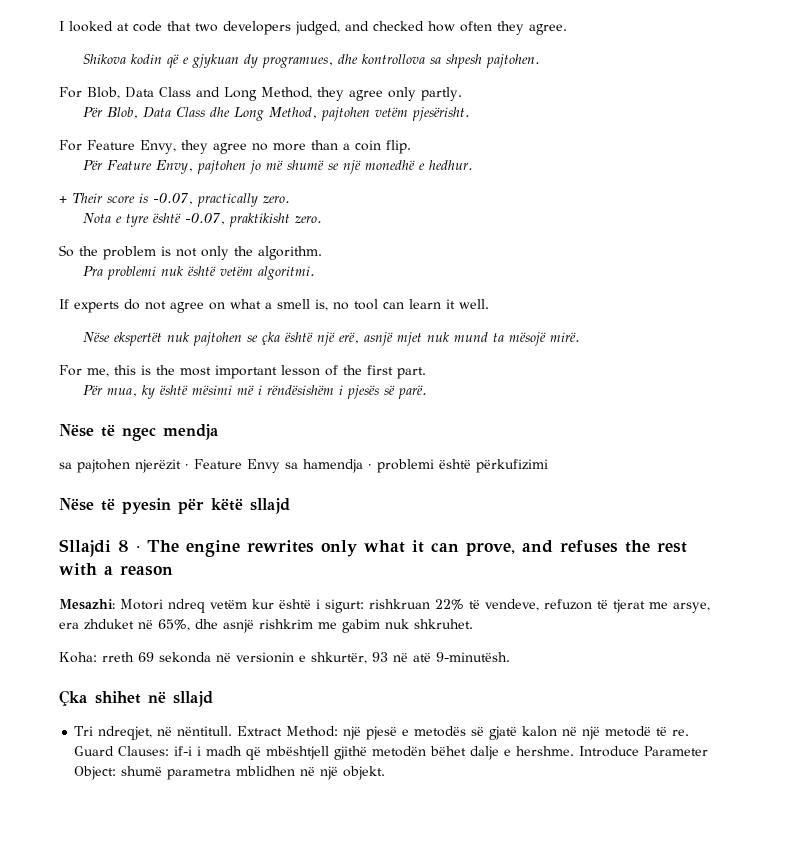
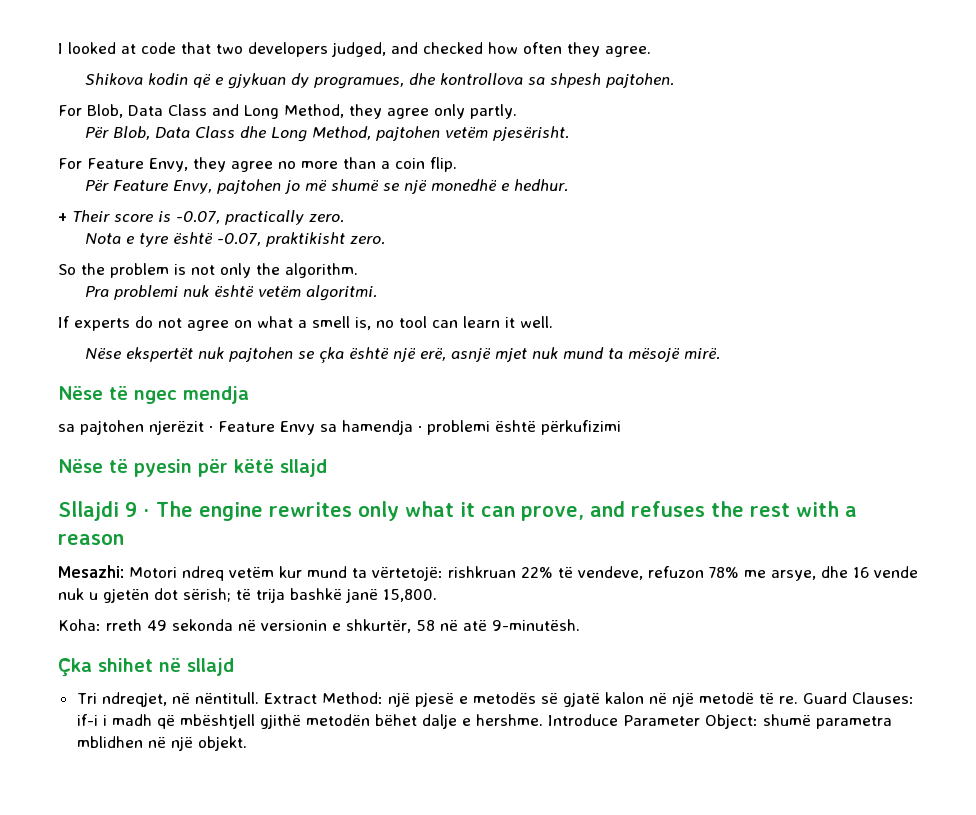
[59,365,426,379] [82,385,427,399] // For me, this is the most important lesson of the first part. // Për mua, ky është mësimi më i rëndësishëm i pjesës së parë. -> (720, 354) none
[118,540,129,552] 8 -> [125,502,137,517] 9
[279,599,364,613] është i sigurt: -> [307,566,443,581] mund ta vërtetojë:
[597,599,710,613] [59,619,473,633] të tjerat me arsye, era zhduket në 65%, dhe asnjë rishkrim me gabim nuk shkruhet. -> [709,566,918,581] [58,588,437,603] 78% me arsye, dhe 16 vende nuk u gjetën dot sërish; të trija bashkë janë 15,800.
[138,652,154,662] 69 -> [147,620,167,631] 49
[372,652,388,662] 93 -> [416,620,435,631] 58

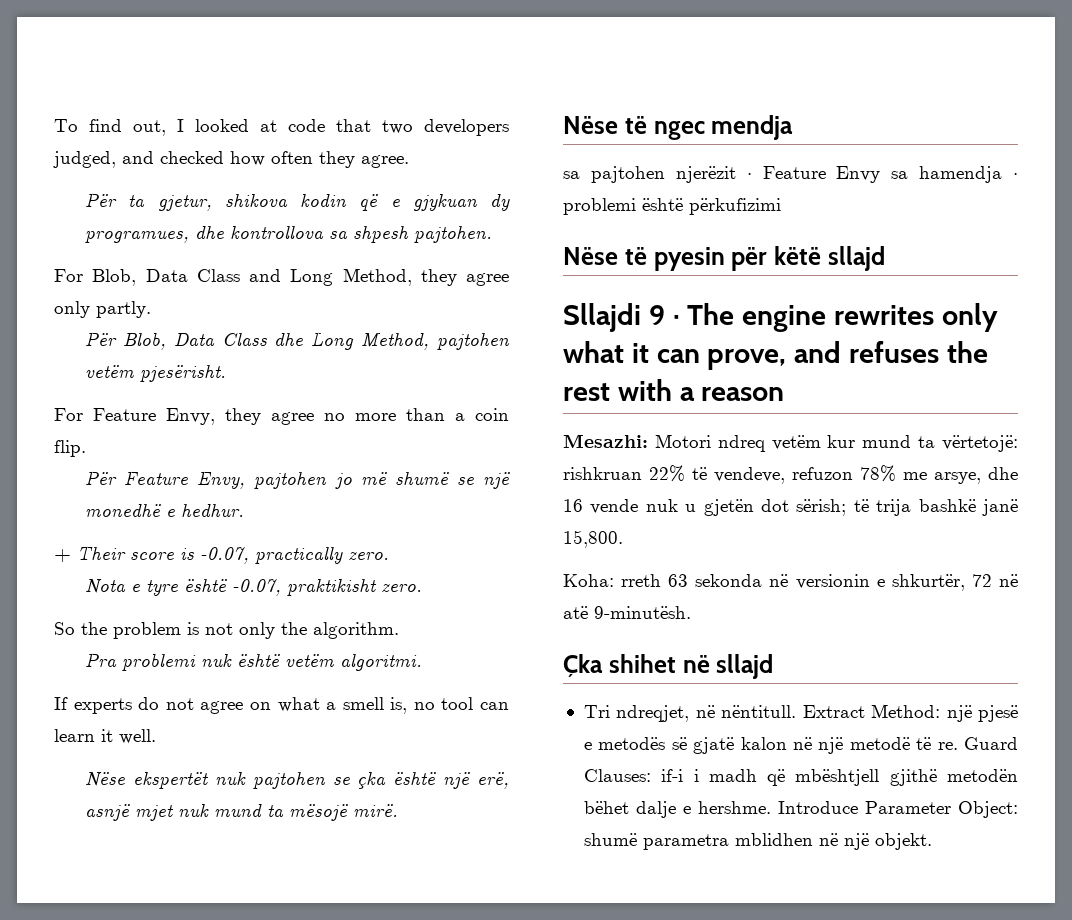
(58, 48) none -> [54,119,166,136] To find out,
[84,73,143,85] Shikova -> [84,193,288,211] Për ta gjetur, shikova
[147,620,167,631] 49 -> [668,574,689,587] 63
[416,620,435,631] 58 -> [971,574,992,587] 72

